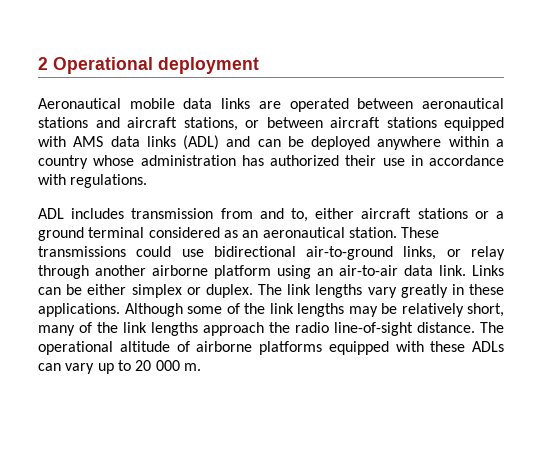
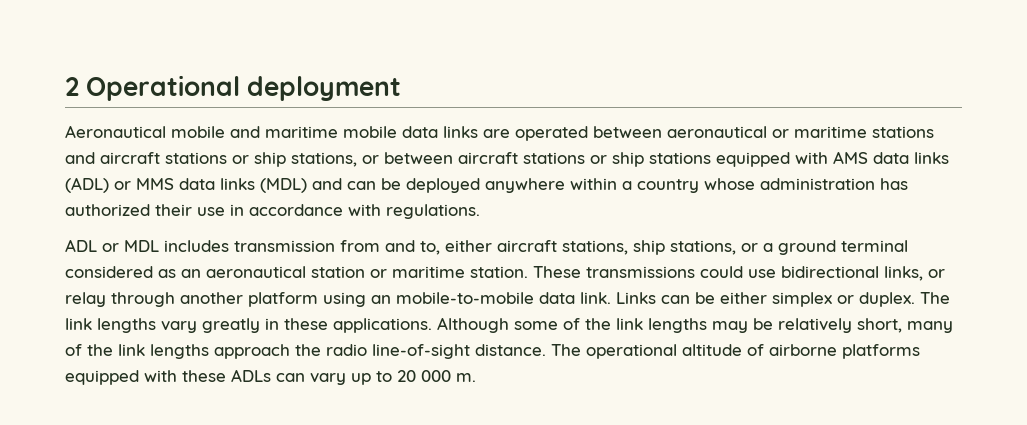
(175, 103) none -> [230,126,397,138] and maritime mobile
(505, 103) none -> [772,126,867,138] or maritime
(177, 122) none -> [165,152,286,167] stations or ship
(437, 122) none -> [590,152,711,167] or ship stations
(220, 142) none -> [114,178,307,193] or MMS data links (MDL)
(64, 213) none -> [102,240,159,252] or MDL
[417,208,468,219] stations -> [562,240,736,255] stations, ship stations,
(345, 232) none -> [311,266,465,278] station or maritime
[306,246,394,260] air-to-ground -> (879, 272) none
[152,265,208,276] airborne -> (243, 298) none
[339,265,398,276] air-to-air -> [396,292,534,304] mobile-to-mobile

